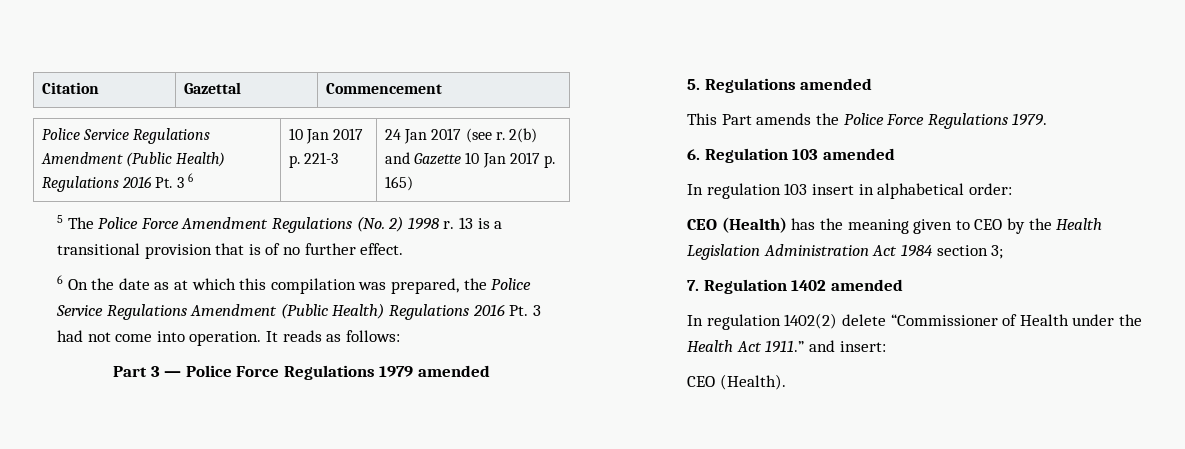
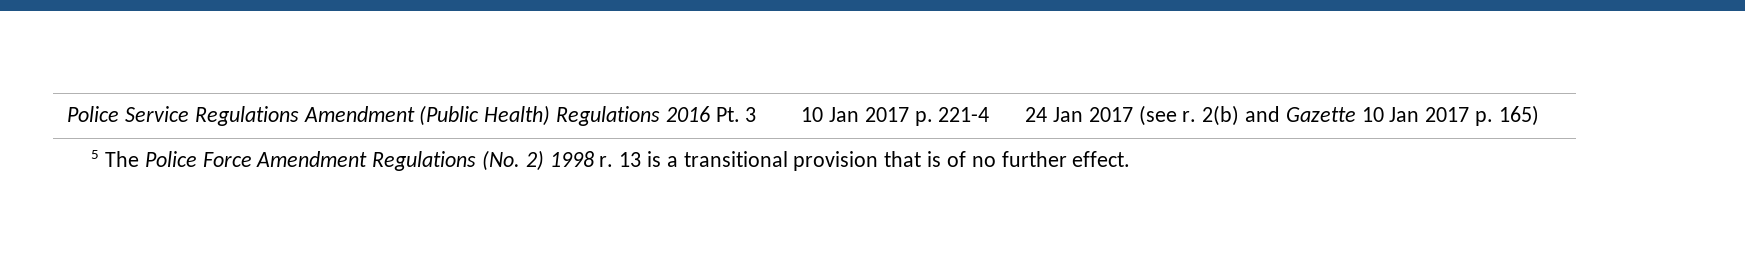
[42,82,100,94] [184,82,242,94] [326,83,443,94] Citation | Gazettal | Commencement // -> (67, 114) none
[187,173,193,182] [289,128,364,144] [289,152,339,168] 6 | 10 Jan 2017 p. 221-3 -> [801,107,990,126] | 10 Jan 2017 p. 221-4
[57,275,532,294] [56,303,541,320] [57,330,400,346] [112,365,491,380] [687,78,873,93] [687,113,1048,129] [687,148,895,163] [687,183,1012,199] [687,217,1103,234] [687,244,1004,260] [687,279,903,294] [687,313,1142,330] [687,340,886,353] [687,374,786,390] // 6 On the date as at which this compilation was prepared, the Police Service Regulations Amendment (Public Health) Regulations 2016 Pt. 3 had not come into operation. It reads as follows: // Part 3 — Police Force Regulations 1979 amended // 5. Regulations amended // This Part amends the Police Force Regulations 1979. // 6. Regulation 103 amended // In regulation 103 insert in alphabetical order: // CEO (Health) has the meaning given to CEO by the Health Legislation Administration Act 1984 section 3; // 7. Regulation 1402 amended // In regulation 1402(2) delete “Commissioner of Health under the Health Act 1911.” and insert: // CEO (Health). -> (1131, 159) none

